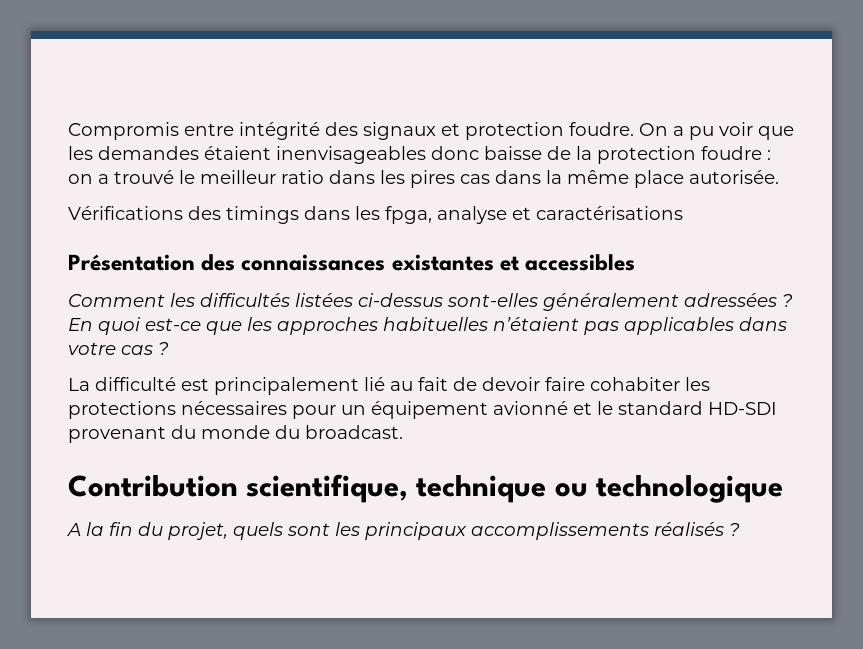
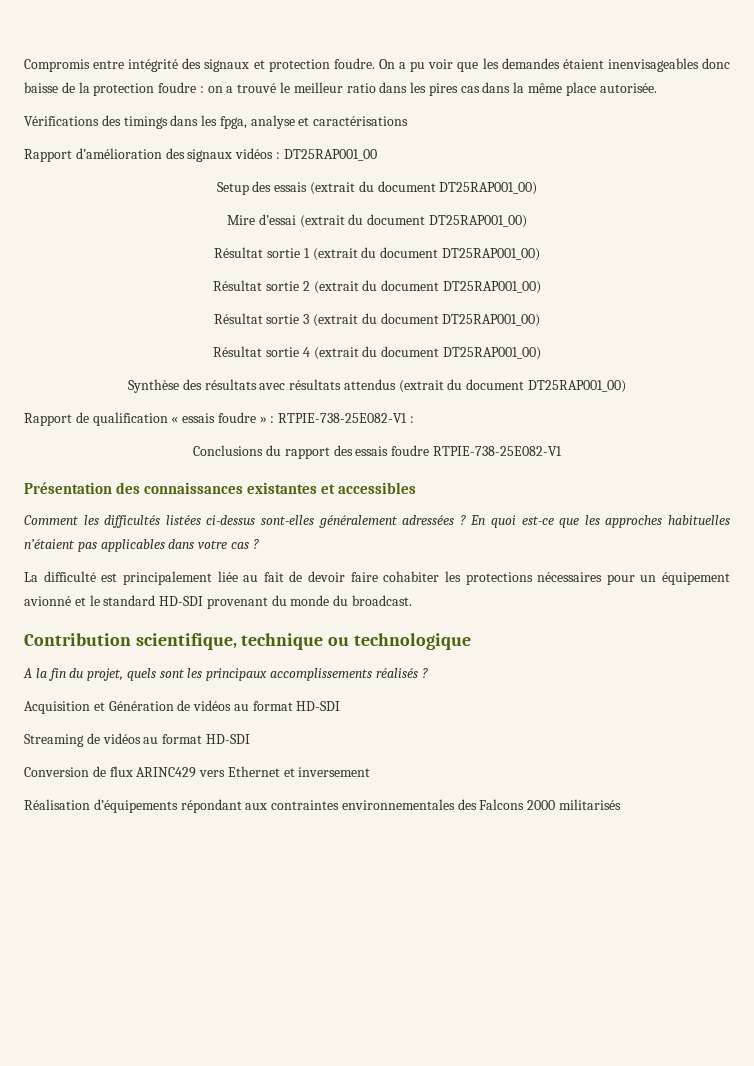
(683, 213) none -> [24,148,377,162] [216,181,538,195] [227,214,527,228] [214,247,540,261] [213,280,541,294] [213,313,541,327] [213,346,541,360] [127,379,627,393] [24,412,415,426] [193,445,562,459] // Rapport d’amélioration des signaux vidéos : DT25RAP001_00 // Setup des essais (extrait du document DT25RAP001_00) // Mire d’essai (extrait du document DT25RAP001_00) // Résultat sortie 1 (extrait du document DT25RAP001_00) // Résultat sortie 2 (extrait du document DT25RAP001_00) // Résultat sortie 3 (extrait du document DT25RAP001_00) // Résultat sortie 4 (extrait du document DT25RAP001_00) // Synthèse des résultats avec résultats attendus (extrait du document DT25RAP001_00) // Rapport de qualification « essais foudre » : RTPIE-738-25E082-V1 : // Conclusions du rapport des essais foudre RTPIE-738-25E082-V1
[364,377,385,391] lié -> [217,571,238,582] liée
(740, 529) none -> [24,700,341,714] [24,733,250,747] [24,766,371,778] [24,799,622,813] // Acquisition et Génération de vidéos au format HD-SDI // Streaming de vidéos au format HD-SDI // Conversion de flux ARINC429 vers Ethernet et inversement // Réalisation d’équipements répondant aux contraintes environnementales des Falcons 2000 militarisés

